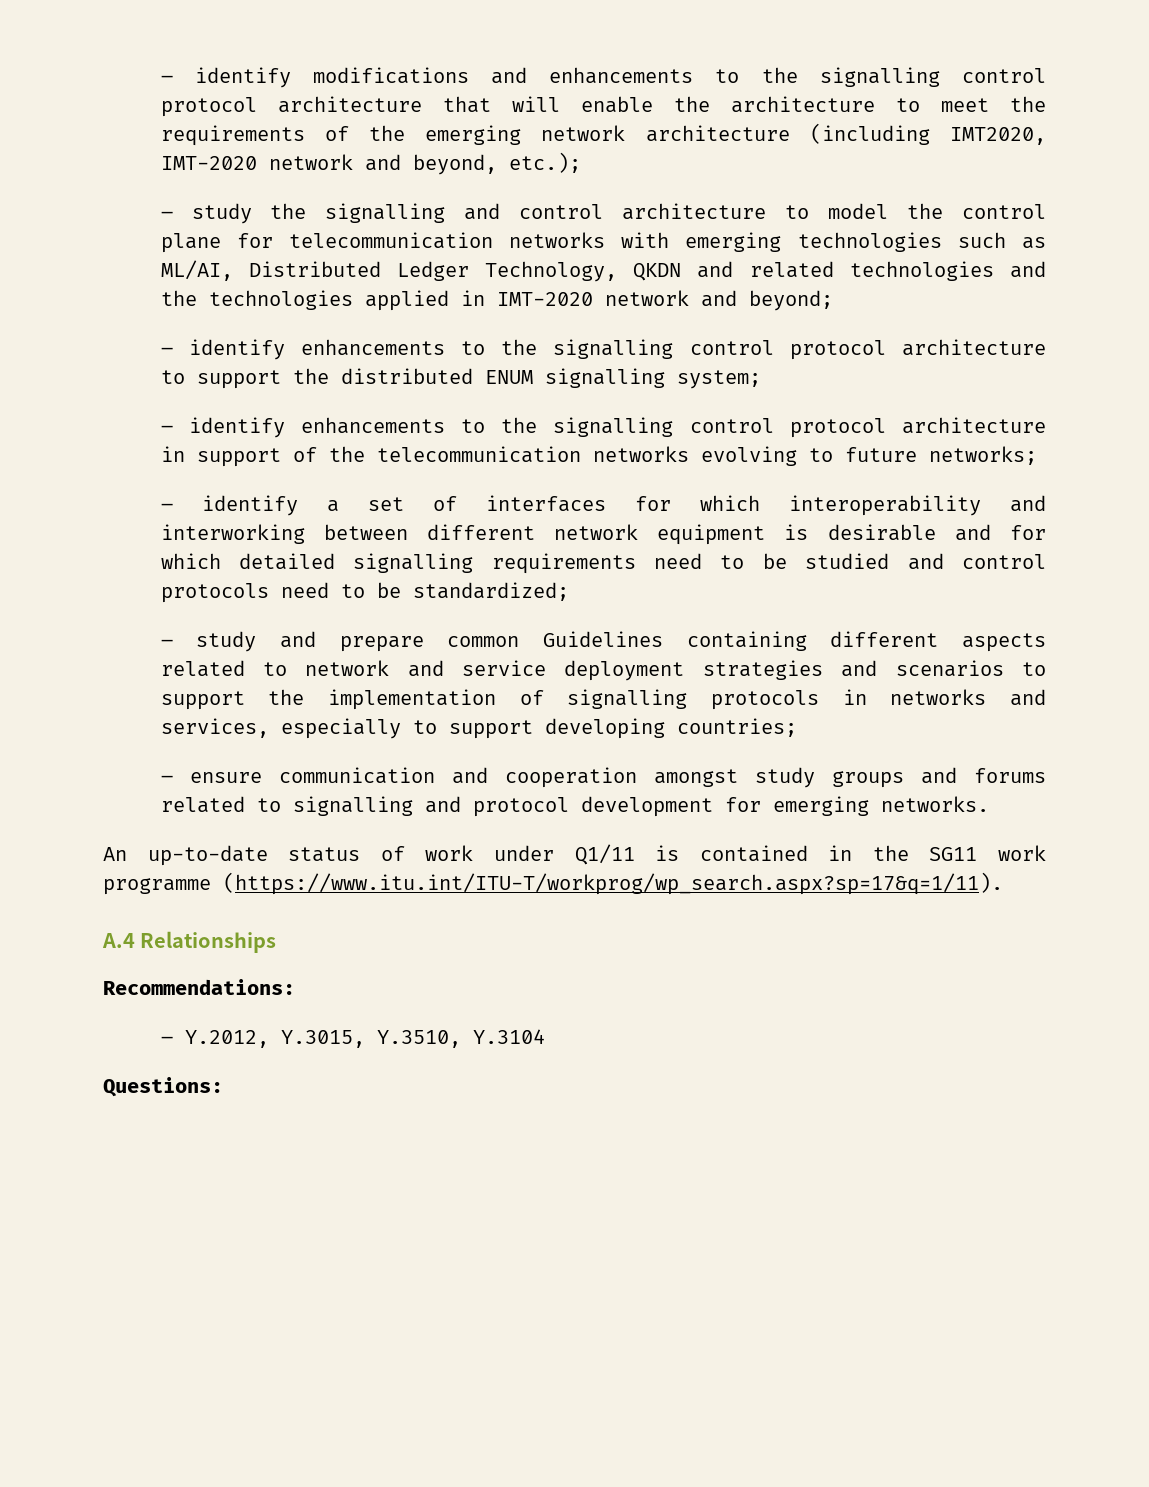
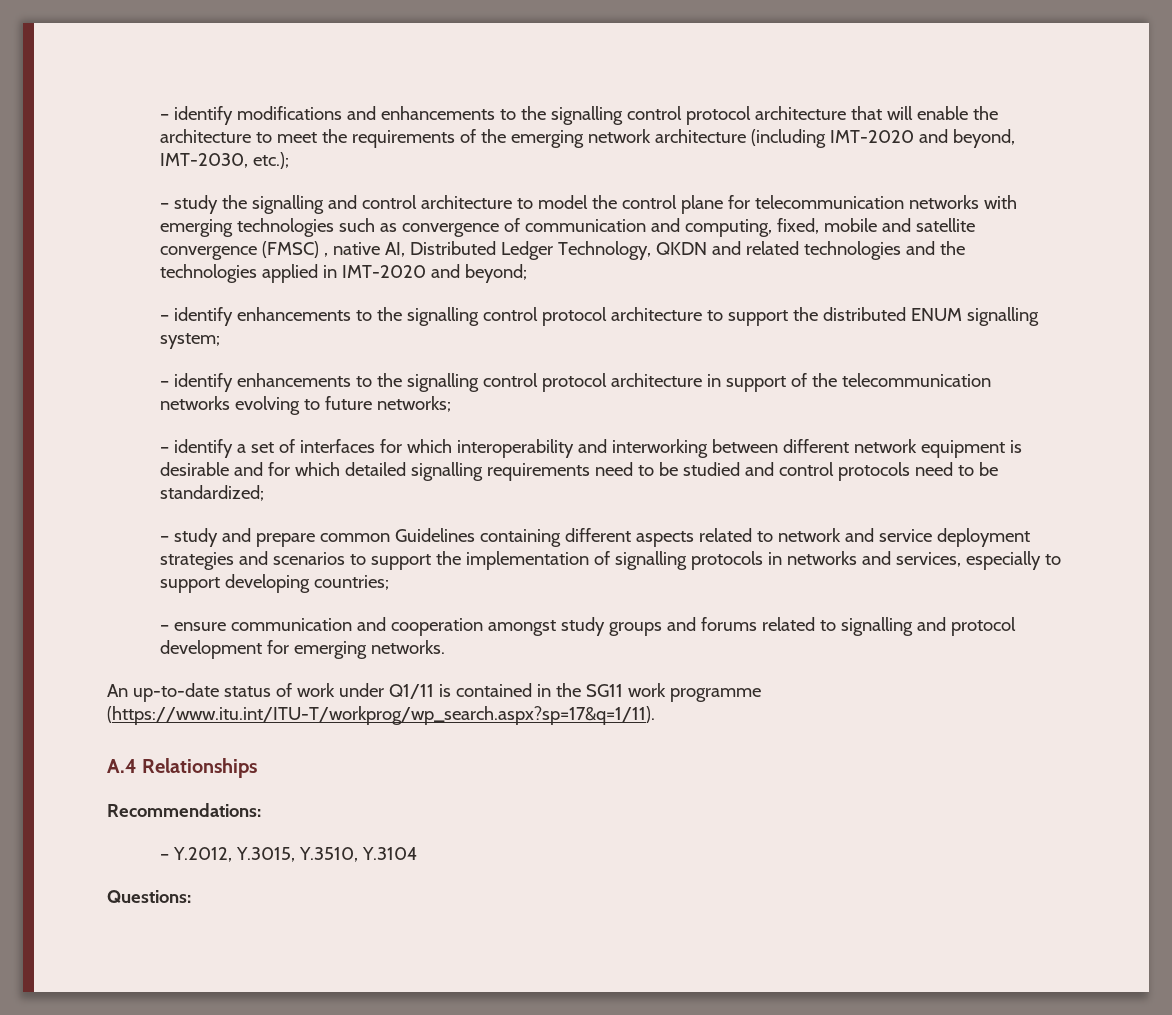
[950,127,1046,145] [160,154,353,170] IMT2020, IMT-2020 network -> [829,130,914,143] IMT-2020
(497, 164) none -> [159,153,248,168] IMT-2030,
[160,260,233,281] ML/AI, -> [401,218,975,237] [159,241,405,260] convergence of communication and computing, fixed, mobile and satellite convergence (FMSC) , native AI,
[604,290,689,306] network -> (426, 271) none

